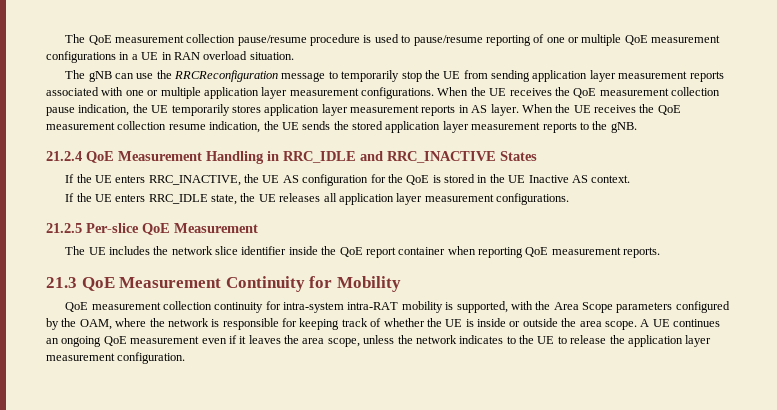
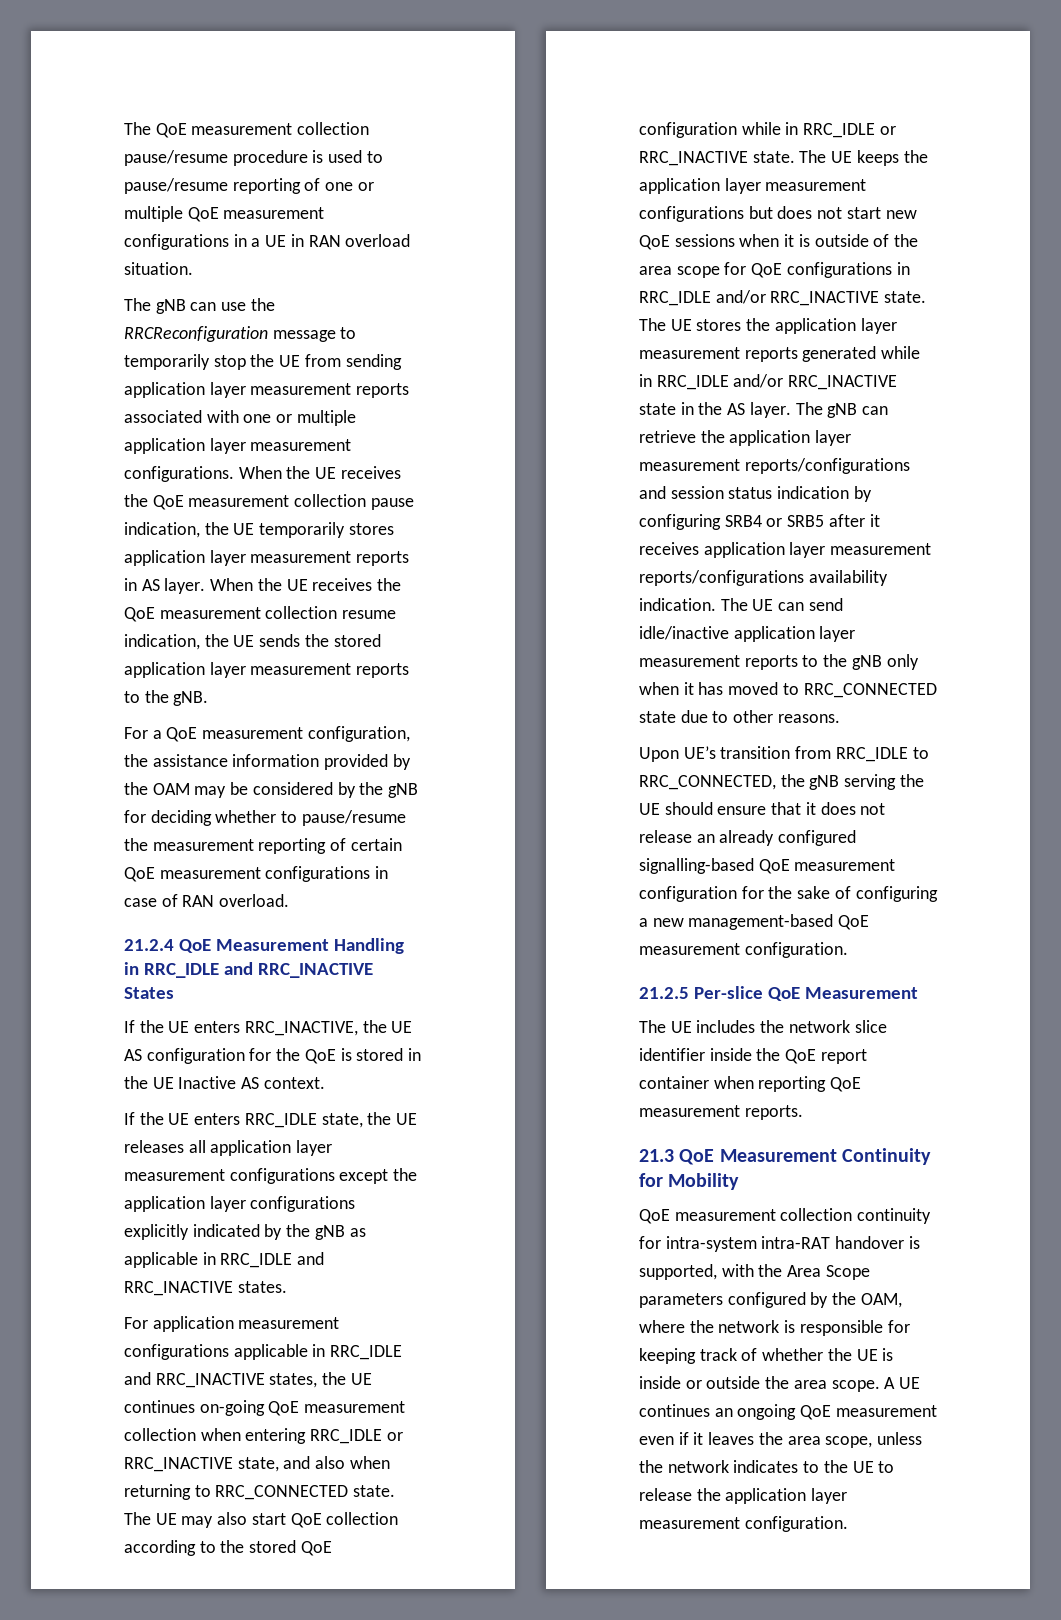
(637, 127) none -> [124,726,410,742] [124,754,411,770] [124,782,419,798] [124,810,406,826] [124,838,402,854] [124,866,389,882] [124,894,290,907] // For a QoE measurement configuration, the assistance information provided by the OAM may be considered by the gNB for deciding whether to pause/resume the measurement reporting of certain QoE measurement configurations in case of RAN overload.
[496,193,570,205] configurations. -> [229,1168,418,1184] [124,1196,356,1212] [124,1224,366,1240] [124,1252,325,1268] [124,1281,287,1296] [124,1316,340,1332] [124,1344,403,1360] [124,1372,372,1388] [124,1400,406,1416] [124,1428,403,1444] [124,1456,390,1472] [124,1484,396,1500] [124,1512,399,1528] [124,1540,332,1556] [639,122,896,138] [639,150,928,166] [639,178,867,194] [639,206,917,222] [639,234,919,250] [639,262,910,278] [639,290,927,306] [639,318,897,334] [639,346,921,362] [639,374,898,390] [639,402,889,418] [639,430,852,446] [639,458,910,474] [639,486,872,502] [639,514,880,530] [639,542,932,558] [639,570,888,586] [639,598,843,611] [639,626,856,642] [639,654,919,670] [639,682,937,698] [639,710,840,723] [639,746,929,762] [639,774,924,790] [639,802,886,815] [639,830,857,846] [639,858,896,874] [639,886,938,902] [639,914,870,930] [639,942,848,958] configurations except the application layer configurations explicitly indicated by the gNB as applicable in RRC_IDLE and RRC_INACTIVE states. // For application measurement configurations applicable in RRC_IDLE and RRC_INACTIVE states, the UE continues on-going QoE measurement collection when entering RRC_IDLE or RRC_INACTIVE state, and also when returning to RRC_CONNECTED state. The UE may also start QoE collection according to the stored QoE configuration while in RRC_IDLE or RRC_INACTIVE state. The UE keeps the application layer measurement configurations but does not start new QoE sessions when it is outside of the area scope for QoE configurations in RRC_IDLE and/or RRC_INACTIVE state. The UE stores the application layer measurement reports generated while in RRC_IDLE and/or RRC_INACTIVE state in the AS layer. The gNB can retrieve the application layer measurement reports/configurations and session status indication by configuring SRB4 or SRB5 after it receives application layer measurement reports/configurations availability indication. The UE can send idle/inactive application layer measurement reports to the gNB only when it has moved to RRC_CONNECTED state due to other reasons. // Upon UE’s transition from RRC_IDLE to RRC_CONNECTED, the gNB serving the UE should ensure that it does not release an already configured signalling-based QoE measurement configuration for the sake of configuring a new management-based QoE measurement configuration.
[401,301,443,313] mobility -> [835,1236,905,1249] handover

